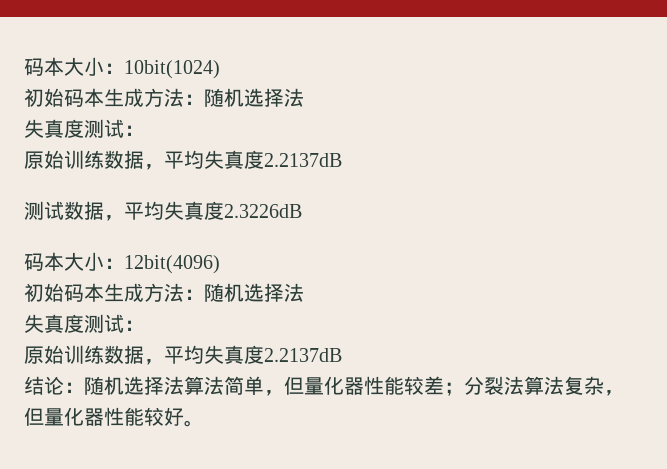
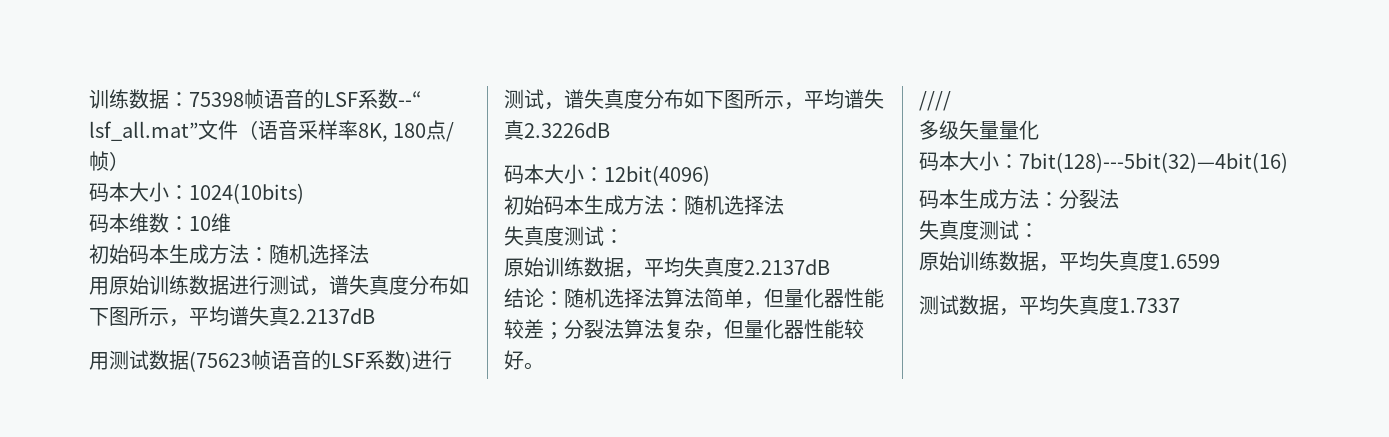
[24,57,220,79] [24,88,304,107] [24,119,144,138] [24,150,342,170] [24,201,224,221] 码本大小：10bit(1024) // 初始码本生成方法：随机选择法 // 失真度测试： // 原始训练数据，平均失真度2.2137dB // 测试数据，平均失真度 -> [89,89,421,109] [89,120,455,142] [89,151,129,171] [89,182,304,204] [89,213,231,233] [89,244,369,264] [89,275,469,296] [89,306,375,327] [89,350,452,372] [504,89,884,110] [504,120,524,140] 训练数据：75398帧语音的LSF系数--“ lsf_all.mat”文件（语音采样率8K, 180点/帧） // 码本大小：1024(10bits) // 码本维数：10维 // 初始码本生成方法：随机选择法 // 用原始训练数据进行测试，谱失真度分布如下图所示，平均谱失真2.2137dB // 用测试数据(75623帧语音的LSF系数)进行测试，谱失真度分布如下图所示，平均谱失真
(204, 423) none -> [919,91,951,111] [919,120,1039,140] [919,151,1288,173] [919,189,1119,209] [919,220,1039,240] [919,251,1220,272] [919,295,1180,316] // //// // 多级矢量量化 // 码本大小：7bit(128)---5bit(32)—4bit(16) // 码本生成方法：分裂法 // 失真度测试： // 原始训练数据，平均失真度1.6599 // 测试数据，平均失真度1.7337

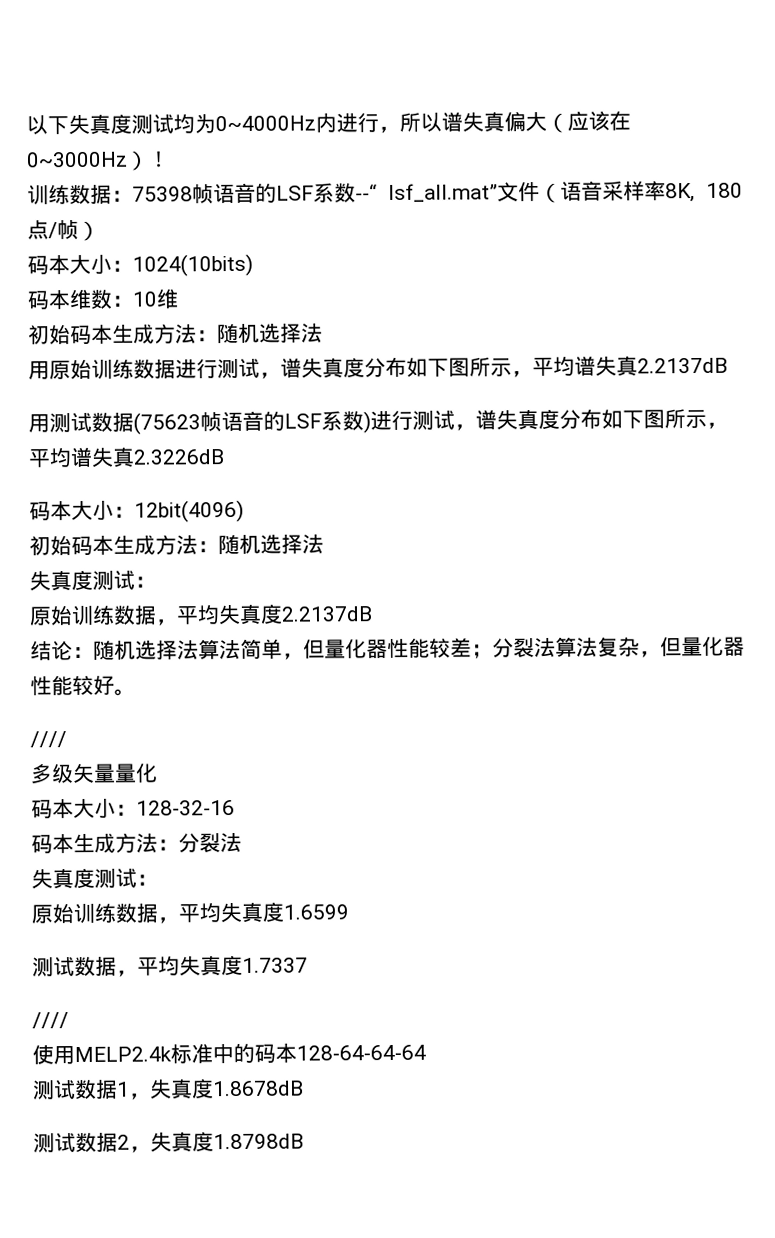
(89, 99) none -> [26,110,631,136] [26,150,170,171] 以下失真度测试均为0~4000Hz内进行，所以谱失真偏大（应该在0~3000Hz）！ //
[1019,152,1288,173] 7bit(128)---5bit(32)—4bit(16) -> [136,799,235,816] 128-32-16
(1180, 305) none -> [32,1012,69,1029] [32,1042,426,1065] [32,1078,304,1100] [33,1131,304,1153] // //// // 使用MELP2.4k标准中的码本128-64-64-64 // 测试数据1，失真度1.8678dB // 测试数据2，失真度1.8798dB

